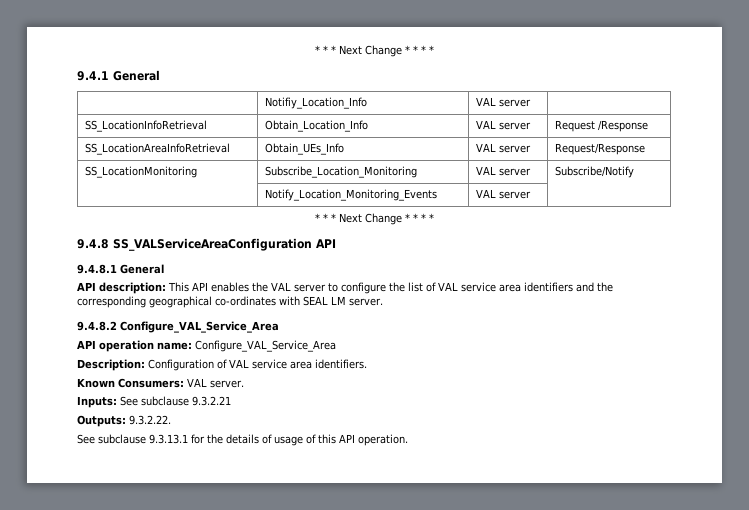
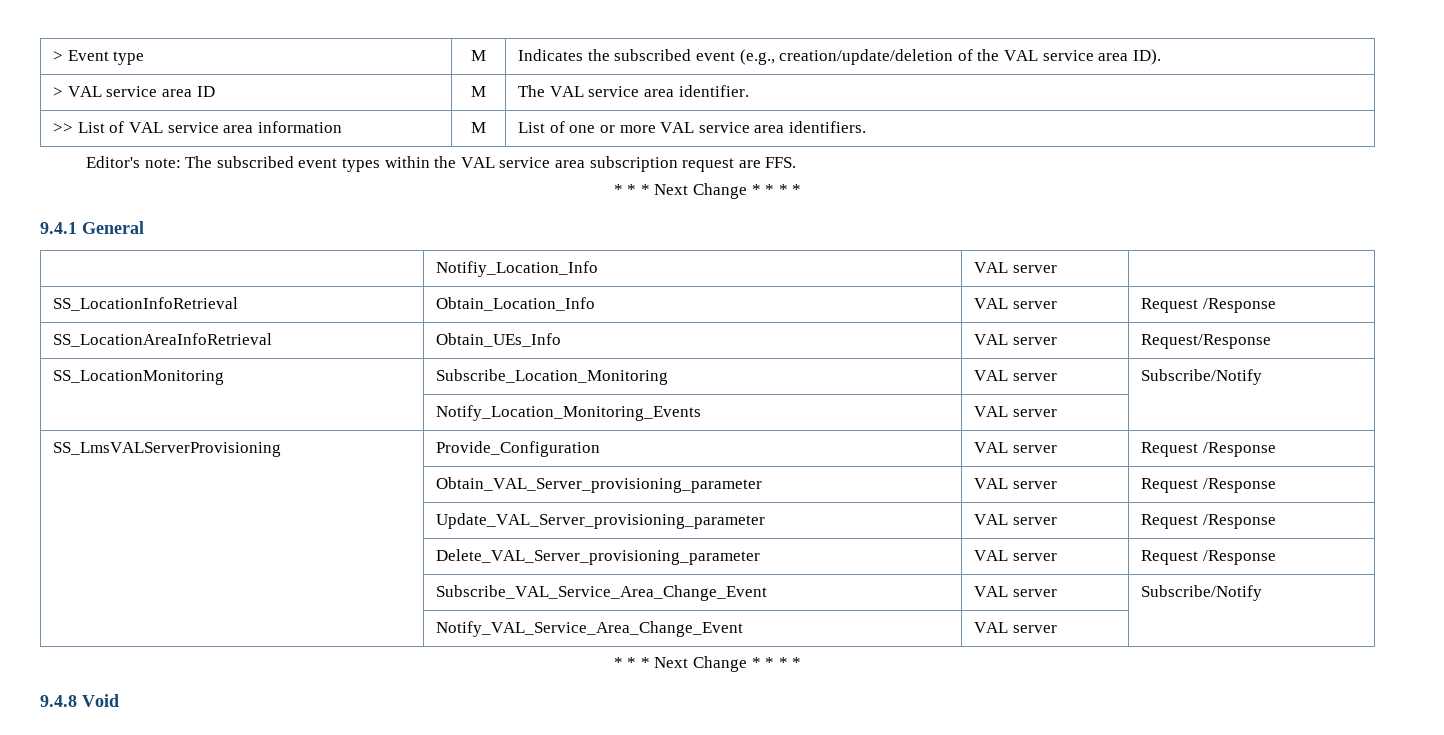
(315, 49) none -> [53,50,145,65] [471,50,486,61] [518,49,1161,65] [53,86,215,97] [471,86,486,97] [518,85,749,97] [53,121,342,133] [471,122,486,133] [518,121,866,133] [86,156,797,172] > Event type | M | Indicates the subscribed event (e.g., creation/update/deletion of the VAL service area ID). // > VAL service area ID | M | The VAL service area identifier. // >> List of VAL service area information | M | List of one or more VAL service area identifiers. // Editor's note: The subscribed event types within the VAL service area subscription request are FFS. //
(531, 195) none -> [53,442,282,457] [436,441,601,457] [974,442,1057,453] [1141,442,1276,457] [436,477,763,493] [974,478,1057,489] [1141,478,1276,493] [436,513,766,529] [974,514,1057,525] [1141,514,1276,529] [436,549,761,565] [974,550,1057,561] [1141,550,1276,565] [436,585,768,601] [974,586,1057,597] [1141,585,1263,601] [436,621,744,637] [974,622,1057,633] // SS_LmsVALServerProvisioning | Provide_Configuration | VAL server | Request /Response // | Obtain_VAL_Server_provisioning_parameter | VAL server | Request /Response // | Update_VAL_Server_provisioning_parameter | VAL server | Request /Response // | Delete_VAL_Server_provisioning_parameter | VAL server | Request /Response // | Subscribe_VAL_Service_Area_Change_Event | VAL server | Subscribe/Notify // | Notify_VAL_Service_Area_Change_Event | VAL server |
[113,238,336,251] [77,264,164,274] [77,282,613,294] [77,296,383,308] [77,321,279,333] [77,340,336,352] [77,359,367,371] [77,378,244,388] [77,396,231,408] [77,415,171,427] [77,434,408,446] SS_VALServiceAreaConfiguration API // 9.4.8.1 General // API description: This API enables the VAL server to configure the list of VAL service area identifiers and the corresponding geographical co-ordinates with SEAL LM server. // 9.4.8.2 Configure_VAL_Service_Area // API operation name: Configure_VAL_Service_Area // Description: Configuration of VAL service area identifiers. // Known Consumers: VAL server. // Inputs: See subclause 9.3.2.21 // Outputs: 9.3.2.22. // See subclause 9.3.13.1 for the details of usage of this API operation. -> [82,694,119,707] Void

